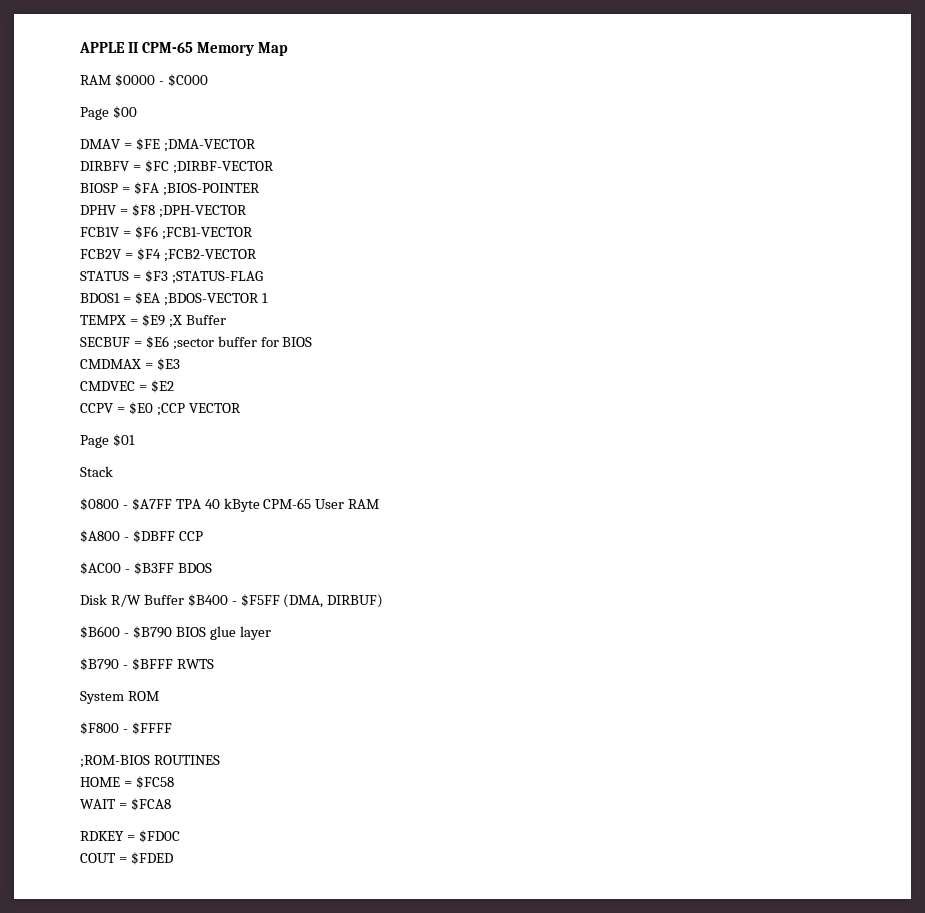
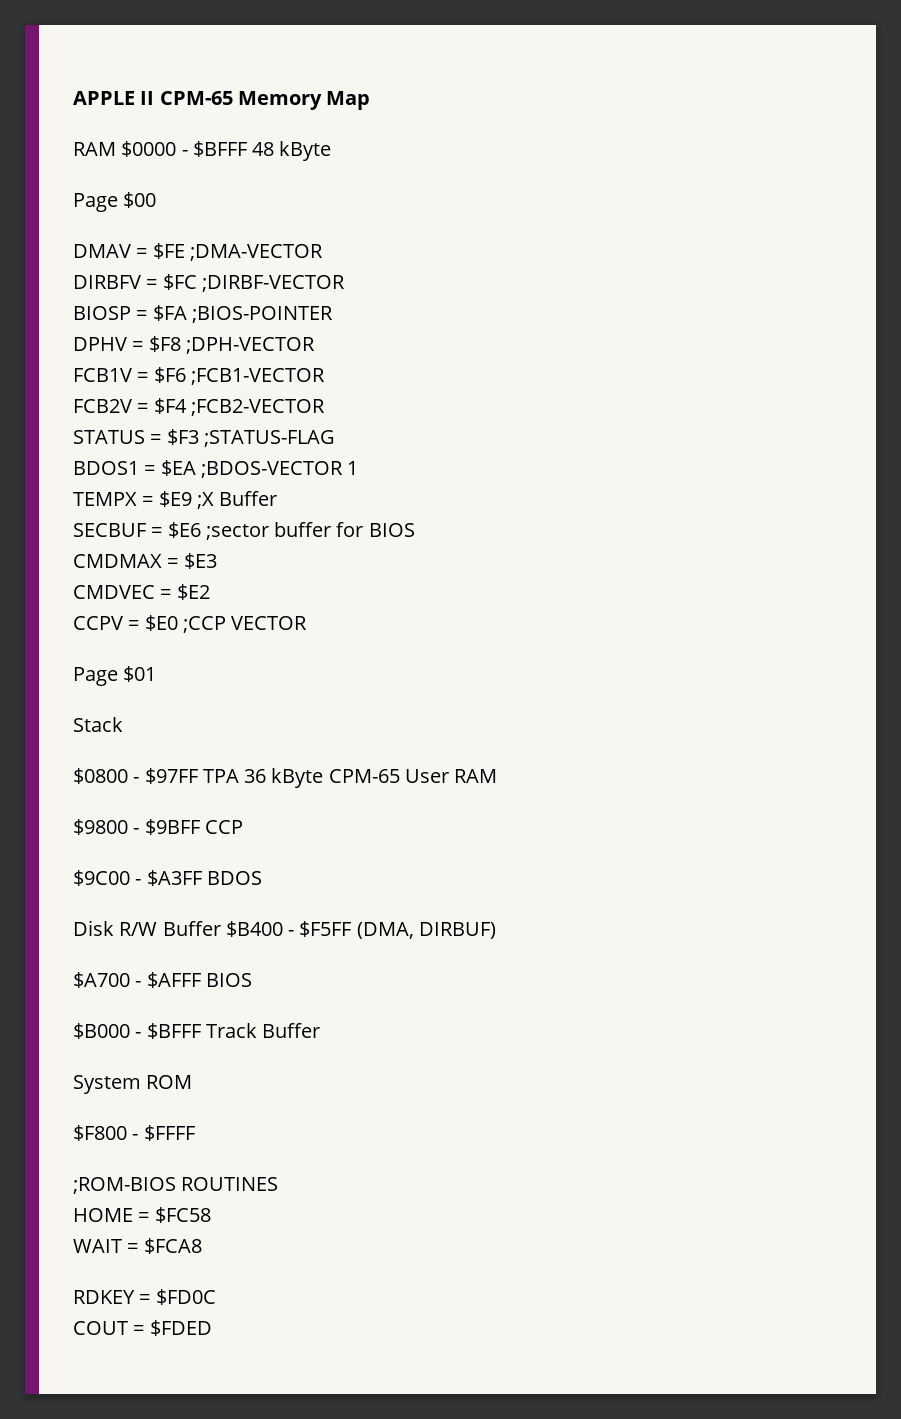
[167,74,208,87] $C000 -> [192,141,332,161] $BFFF 48 kByte
[131,498,220,511] $A7FF TPA 40 -> [144,768,267,784] $97FF TPA 36
[80,530,203,543] [80,562,174,575] $A800 - $DBFF CCP // $AC00 - $B3FF -> [73,819,243,835] [73,870,202,886] $9800 - $9BFF CCP // $9C00 - $A3FF
[80,626,271,640] [80,658,214,671] $B600 - $B790 BIOS glue layer // $B790 - $BFFF RWTS -> [73,972,252,988] [73,1023,321,1039] $A700 - $AFFF BIOS // $B000 - $BFFF Track Buffer

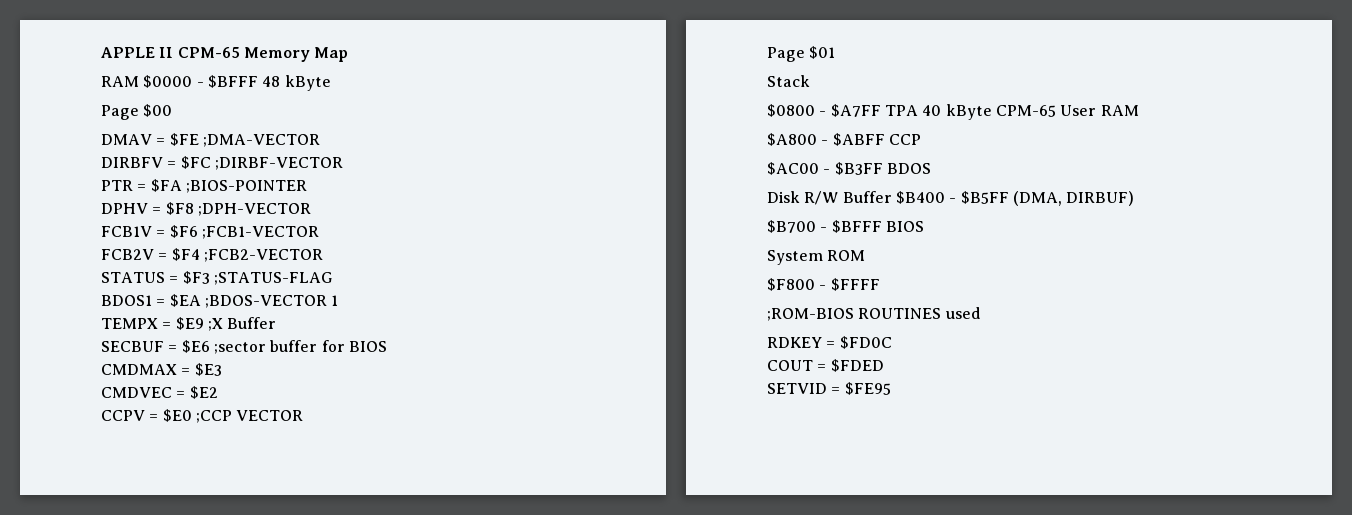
[73,306,131,320] BIOSP -> [101,180,133,191] PTR
[144,768,267,784] $97FF TPA 36 -> [830,104,942,117] $A7FF TPA 40
[73,819,243,835] [73,870,202,886] $9800 - $9BFF CCP // $9C00 - $A3FF -> [767,133,921,146] [767,162,883,175] $A800 - $ABFF CCP // $AC00 - $B3FF
[299,921,352,937] $F5FF -> [960,191,1009,204] $B5FF
[73,972,252,988] [73,1023,321,1039] $A700 - $AFFF BIOS // $B000 - $BFFF Track Buffer -> [767,220,924,233] $B700 - $BFFF BIOS
[73,1207,211,1223] [73,1238,202,1254] // HOME = $FC58 // WAIT = $FCA8 -> [945,307,981,319] used
(212, 1328) none -> [767,382,891,395] // SETVID = $FE95

